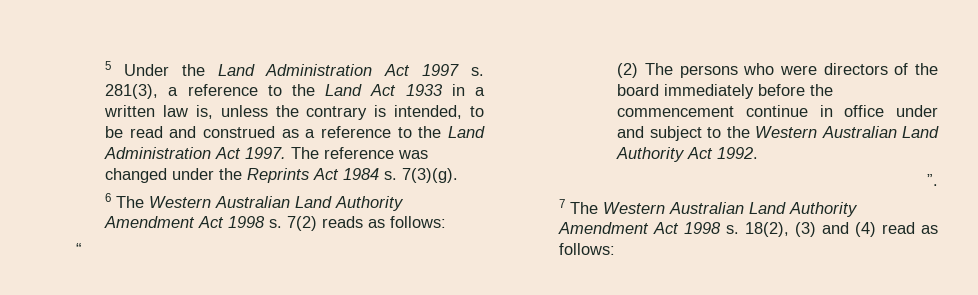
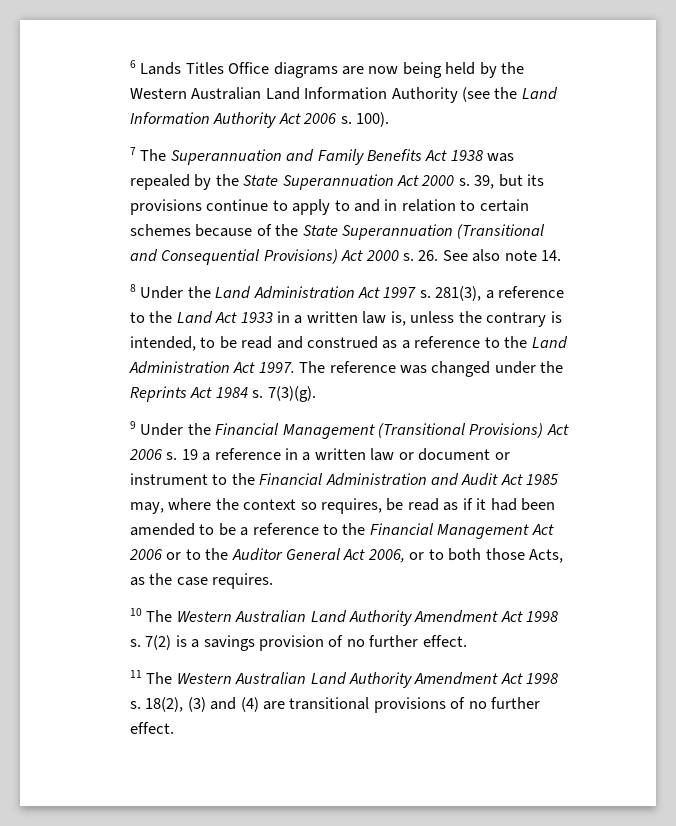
[105,61,112,70] 5 -> [129,60,525,78] [129,87,558,103] [129,112,389,128] [129,147,515,165] [129,174,545,190] [129,199,529,215] [129,224,546,240] [129,249,562,265] [129,284,136,292] 6 Lands Titles Office diagrams are now being held by the Western Australian Land Information Authority (see the Land Information Authority Act 2006 s. 100). // 7 The Superannuation and Family Benefits Act 1938 was repealed by the State Superannuation Act 2000 s. 39, but its provisions continue to apply to and in relation to certain schemes because of the State Superannuation (Transitional and Consequential Provisions) Act 2000 s. 26. See also note 14. // 8
[105,193,112,202] 6 -> [129,421,569,439] [128,448,510,461] [129,473,559,486] [129,498,556,514] [129,523,554,539] [128,548,564,563] [129,573,274,589] [129,608,142,616] 9 Under the Financial Management (Transitional Provisions) Act 2006 s. 19 a reference in a written law or document or instrument to the Financial Administration and Audit Act 1985 may, where the context so requires, be read as if it had been amended to be a reference to the Financial Management Act 2006 or to the Auditor General Act 2006, or to both those Acts, as the case requires. // 10
[322,216,447,228] [76,243,82,255] [617,63,938,78] [617,84,834,99] [617,105,938,117] [617,126,939,141] [616,147,759,162] [927,174,938,186] [559,199,566,208] reads as follows: // “ // (2) The persons who were directors of the board immediately before the commencement continue in office under and subject to the Western Australian Land Authority Act 1992. // ”. // 7 -> [175,635,467,651] [129,670,142,678] is a savings provision of no further effect. // 11
[882,222,938,234] [559,243,616,255] read as follows: -> [262,697,541,713] [129,722,174,734] are transitional provisions of no further effect.

